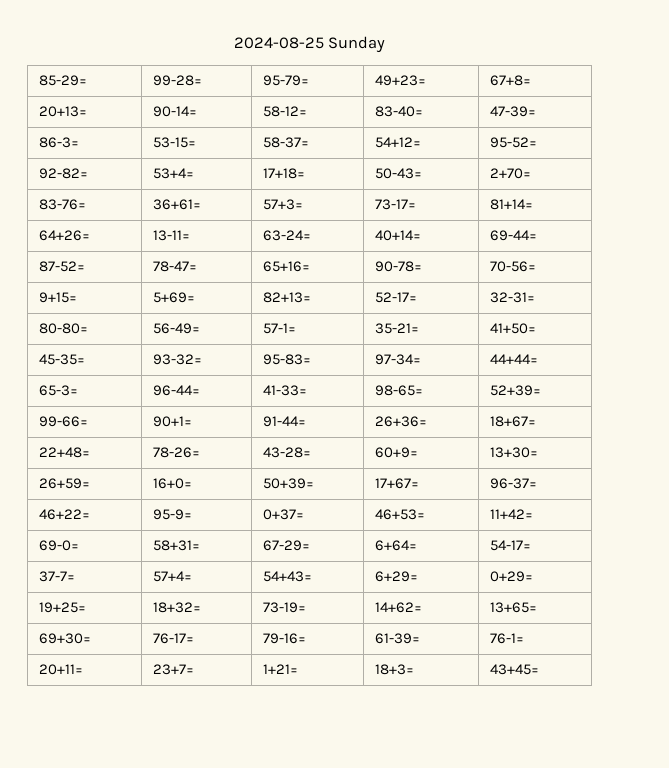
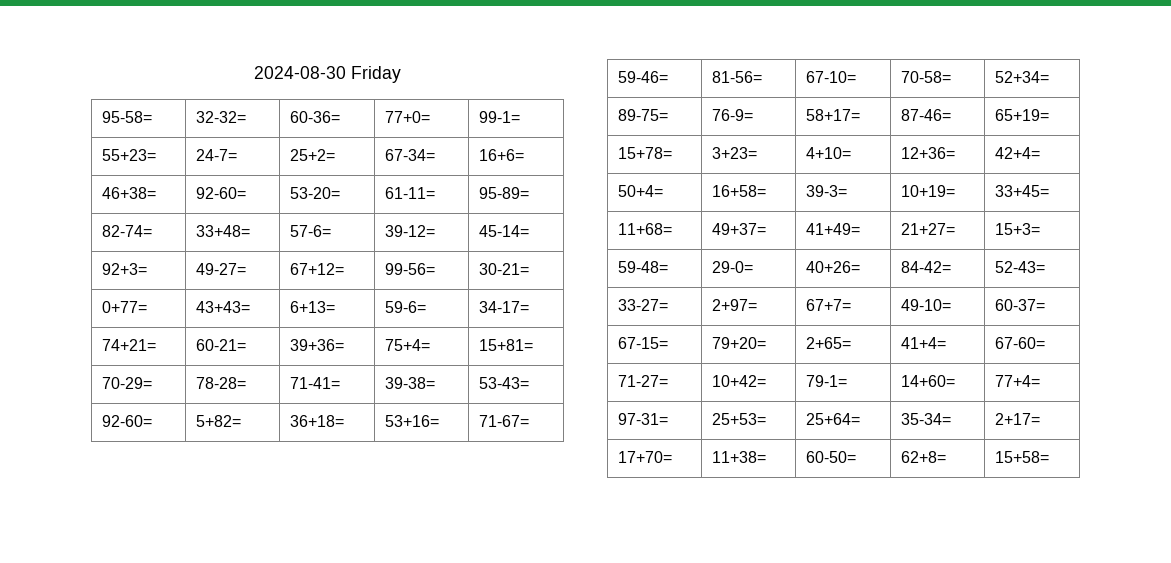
[233,36,386,53] [38,75,87,86] [152,75,202,86] [262,75,309,86] [374,75,426,86] [489,75,531,86] [38,106,87,117] [152,106,197,117] [262,106,307,117] [374,106,423,117] [489,106,536,117] [38,137,79,148] [152,137,196,148] [262,137,309,148] [374,137,421,148] [489,137,537,148] [38,168,88,179] [152,168,194,179] [262,168,305,179] [374,168,422,179] [489,168,531,179] [38,199,86,210] [152,199,201,210] [262,199,303,210] [374,199,416,210] [489,199,533,210] [38,230,90,241] [152,230,190,241] [262,230,311,241] [374,230,421,241] [489,230,537,241] [38,261,85,272] [152,261,197,272] [262,261,310,272] [374,261,422,272] [489,261,536,272] [38,292,77,303] [152,292,195,303] [262,292,311,303] [374,292,417,303] [489,292,535,303] [38,323,88,334] [152,323,200,334] [262,323,296,334] [374,323,419,334] [489,323,536,334] [38,354,85,365] [152,354,202,365] [262,354,311,365] [374,354,421,365] [489,354,538,364] [38,385,78,396] [152,385,200,396] [262,385,307,396] [374,385,423,396] [489,385,541,396] [38,416,88,427] [152,416,192,427] [262,416,306,427] [374,416,427,427] [489,416,536,427] [38,447,90,458] [152,447,200,458] [262,447,311,458] [374,447,418,458] [489,447,538,458] [38,478,90,489] [152,478,192,489] [262,478,314,489] [374,478,419,489] [489,478,537,489] [38,509,90,520] [152,509,192,520] [262,509,304,520] [374,509,425,520] [489,509,533,519] [38,540,79,551] [152,540,200,551] [262,540,310,551] [374,540,417,551] [489,540,531,551] [38,571,75,582] [152,571,192,582] [262,571,312,582] [374,571,418,582] [489,571,533,582] [38,602,86,613] [152,602,201,613] [262,602,306,613] [374,602,422,613] [489,602,537,613] [38,633,91,644] [152,633,194,644] [262,633,306,644] [374,633,420,644] [489,633,524,644] [38,664,83,675] [152,664,194,675] [262,664,298,674] [374,664,414,675] [489,664,539,675] 2024-08-25 Sunday // 85-29= | 99-28= | 95-79= | 49+23= | 67+8= // 20+13= | 90-14= | 58-12= | 83-40= | 47-39= // 86-3= | 53-15= | 58-37= | 54+12= | 95-52= // 92-82= | 53+4= | 17+18= | 50-43= | 2+70= // 83-76= | 36+61= | 57+3= | 73-17= | 81+14= // 64+26= | 13-11= | 63-24= | 40+14= | 69-44= // 87-52= | 78-47= | 65+16= | 90-78= | 70-56= // 9+15= | 5+69= | 82+13= | 52-17= | 32-31= // 80-80= | 56-49= | 57-1= | 35-21= | 41+50= // 45-35= | 93-32= | 95-83= | 97-34= | 44+44= // 65-3= | 96-44= | 41-33= | 98-65= | 52+39= // 99-66= | 90+1= | 91-44= | 26+36= | 18+67= // 22+48= | 78-26= | 43-28= | 60+9= | 13+30= // 26+59= | 16+0= | 50+39= | 17+67= | 96-37= // 46+22= | 95-9= | 0+37= | 46+53= | 11+42= // 69-0= | 58+31= | 67-29= | 6+64= | 54-17= // 37-7= | 57+4= | 54+43= | 6+29= | 0+29= // 19+25= | 18+32= | 73-19= | 14+62= | 13+65= // 69+30= | 76-17= | 79-16= | 61-39= | 76-1= // 20+11= | 23+7= | 1+21= | 18+3= | 43+45= -> [254,66,401,83] [101,111,152,123] [195,111,246,123] [289,111,340,123] [384,111,430,123] [478,111,520,123] [101,149,156,161] [195,149,237,161] [289,149,335,161] [384,149,435,161] [478,149,524,161] [101,187,156,199] [195,187,246,199] [289,187,340,199] [384,187,435,199] [478,187,529,199] [101,225,152,237] [195,225,250,237] [289,225,331,237] [384,225,435,237] [478,225,529,237] [101,263,147,275] [195,263,246,275] [289,263,344,275] [384,263,435,275] [478,263,529,275] [101,301,147,313] [195,301,250,313] [289,301,335,313] [384,301,426,313] [478,301,529,313] [101,339,156,351] [195,339,246,351] [289,339,344,351] [384,339,430,351] [478,339,533,351] [101,377,152,389] [195,377,246,389] [289,377,340,389] [384,377,435,389] [478,377,529,389] [101,415,152,427] [195,415,241,427] [289,415,344,427] [384,415,439,427] [478,415,529,427] [617,71,668,83] [711,71,762,83] [805,71,856,83] [900,71,951,83] [994,71,1049,83] [617,109,668,121] [711,109,753,121] [805,109,860,121] [900,109,951,121] [994,109,1049,121] [617,147,672,159] [711,147,757,159] [805,147,851,159] [900,147,955,159] [994,147,1040,159] [617,185,663,197] [711,185,766,197] [805,185,847,197] [900,185,955,197] [994,185,1049,197] [617,223,672,235] [711,223,766,235] [805,223,860,235] [900,223,955,235] [994,223,1040,235] [617,261,668,273] [711,261,753,273] [805,261,860,273] [900,261,951,273] [994,261,1045,273] [617,299,668,311] [711,299,757,311] [805,299,851,311] [900,299,951,311] [994,299,1045,311] [617,337,668,349] [711,337,766,349] [805,337,851,349] [900,337,946,349] [994,337,1045,349] [617,375,668,387] [711,375,766,387] [805,375,847,387] [900,375,955,387] [994,375,1040,387] [617,413,668,425] [711,413,766,425] [805,413,860,425] [900,413,951,425] [994,413,1040,425] [617,451,672,463] [711,451,766,463] [805,451,856,463] [900,451,946,463] [994,451,1049,463] 2024-08-30 Friday // 95-58= | 32-32= | 60-36= | 77+0= | 99-1= // 55+23= | 24-7= | 25+2= | 67-34= | 16+6= // 46+38= | 92-60= | 53-20= | 61-11= | 95-89= // 82-74= | 33+48= | 57-6= | 39-12= | 45-14= // 92+3= | 49-27= | 67+12= | 99-56= | 30-21= // 0+77= | 43+43= | 6+13= | 59-6= | 34-17= // 74+21= | 60-21= | 39+36= | 75+4= | 15+81= // 70-29= | 78-28= | 71-41= | 39-38= | 53-43= // 92-60= | 5+82= | 36+18= | 53+16= | 71-67= // 59-46= | 81-56= | 67-10= | 70-58= | 52+34= // 89-75= | 76-9= | 58+17= | 87-46= | 65+19= // 15+78= | 3+23= | 4+10= | 12+36= | 42+4= // 50+4= | 16+58= | 39-3= | 10+19= | 33+45= // 11+68= | 49+37= | 41+49= | 21+27= | 15+3= // 59-48= | 29-0= | 40+26= | 84-42= | 52-43= // 33-27= | 2+97= | 67+7= | 49-10= | 60-37= // 67-15= | 79+20= | 2+65= | 41+4= | 67-60= // 71-27= | 10+42= | 79-1= | 14+60= | 77+4= // 97-31= | 25+53= | 25+64= | 35-34= | 2+17= // 17+70= | 11+38= | 60-50= | 62+8= | 15+58=

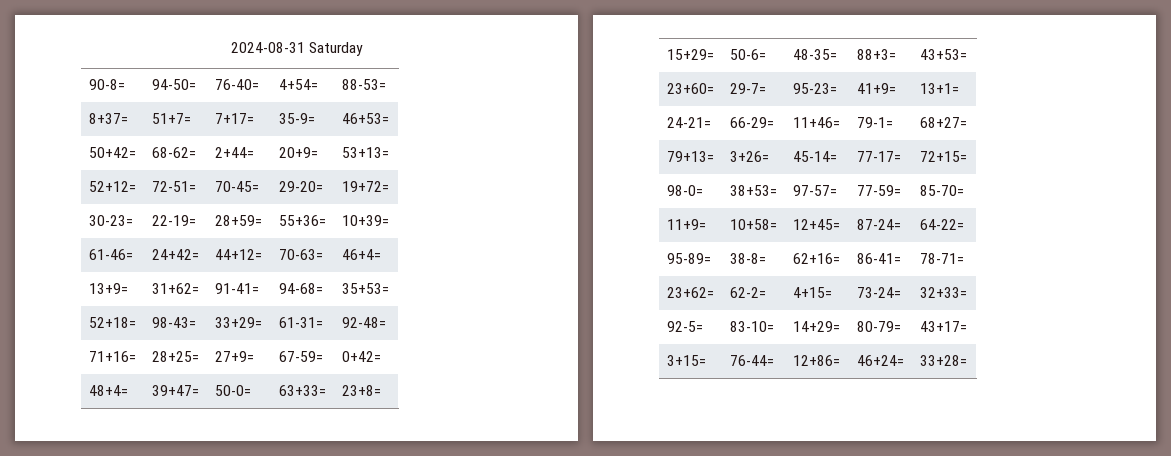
[254,66,401,83] [101,111,152,123] [195,111,246,123] [289,111,340,123] [384,111,430,123] [478,111,520,123] [101,149,156,161] [195,149,237,161] [289,149,335,161] [384,149,435,161] [478,149,524,161] [101,187,156,199] [195,187,246,199] [289,187,340,199] [384,187,435,199] [478,187,529,199] [101,225,152,237] [195,225,250,237] [289,225,331,237] [384,225,435,237] [478,225,529,237] [101,263,147,275] [195,263,246,275] [289,263,344,275] [384,263,435,275] [478,263,529,275] [101,301,147,313] [195,301,250,313] [289,301,335,313] [384,301,426,313] [478,301,529,313] [101,339,156,351] [195,339,246,351] [289,339,344,351] [384,339,430,351] [478,339,533,351] [101,377,152,389] [195,377,246,389] [289,377,340,389] [384,377,435,389] [478,377,529,389] [101,415,152,427] [195,415,241,427] [289,415,344,427] [384,415,439,427] [478,415,529,427] [617,71,668,83] [711,71,762,83] [805,71,856,83] [900,71,951,83] [994,71,1049,83] [617,109,668,121] [711,109,753,121] [805,109,860,121] [900,109,951,121] [994,109,1049,121] [617,147,672,159] [711,147,757,159] [805,147,851,159] [900,147,955,159] [994,147,1040,159] [617,185,663,197] [711,185,766,197] [805,185,847,197] [900,185,955,197] [994,185,1049,197] [617,223,672,235] [711,223,766,235] [805,223,860,235] [900,223,955,235] [994,223,1040,235] [617,261,668,273] [711,261,753,273] [805,261,860,273] [900,261,951,273] [994,261,1045,273] [617,299,668,311] [711,299,757,311] [805,299,851,311] [900,299,951,311] [994,299,1045,311] [617,337,668,349] [711,337,766,349] [805,337,851,349] [900,337,946,349] [994,337,1045,349] [617,375,668,387] [711,375,766,387] [805,375,847,387] [900,375,955,387] [994,375,1040,387] [617,413,668,425] [711,413,766,425] [805,413,860,425] [900,413,951,425] [994,413,1040,425] [617,451,672,463] [711,451,766,463] [805,451,856,463] [900,451,946,463] [994,451,1049,463] 2024-08-30 Friday // 95-58= | 32-32= | 60-36= | 77+0= | 99-1= // 55+23= | 24-7= | 25+2= | 67-34= | 16+6= // 46+38= | 92-60= | 53-20= | 61-11= | 95-89= // 82-74= | 33+48= | 57-6= | 39-12= | 45-14= // 92+3= | 49-27= | 67+12= | 99-56= | 30-21= // 0+77= | 43+43= | 6+13= | 59-6= | 34-17= // 74+21= | 60-21= | 39+36= | 75+4= | 15+81= // 70-29= | 78-28= | 71-41= | 39-38= | 53-43= // 92-60= | 5+82= | 36+18= | 53+16= | 71-67= // 59-46= | 81-56= | 67-10= | 70-58= | 52+34= // 89-75= | 76-9= | 58+17= | 87-46= | 65+19= // 15+78= | 3+23= | 4+10= | 12+36= | 42+4= // 50+4= | 16+58= | 39-3= | 10+19= | 33+45= // 11+68= | 49+37= | 41+49= | 21+27= | 15+3= // 59-48= | 29-0= | 40+26= | 84-42= | 52-43= // 33-27= | 2+97= | 67+7= | 49-10= | 60-37= // 67-15= | 79+20= | 2+65= | 41+4= | 67-60= // 71-27= | 10+42= | 79-1= | 14+60= | 77+4= // 97-31= | 25+53= | 25+64= | 35-34= | 2+17= // 17+70= | 11+38= | 60-50= | 62+8= | 15+58= -> [230,42,364,56] [88,79,125,90] [151,79,196,90] [214,79,259,90] [278,79,318,90] [341,79,386,90] [88,113,128,124] [151,113,191,124] [214,113,254,124] [278,113,315,124] [341,113,389,124] [88,147,136,158] [151,147,196,158] [214,147,254,158] [278,147,318,158] [341,147,389,158] [88,181,136,192] [151,181,196,192] [214,181,259,192] [278,181,323,192] [341,181,389,192] [88,215,133,226] [151,215,196,226] [214,215,262,226] [278,215,326,226] [341,215,389,226] [88,249,133,260] [151,249,199,260] [214,249,262,260] [278,249,323,260] [341,249,381,260] [88,283,128,294] [151,283,199,294] [214,283,259,294] [278,283,323,294] [341,283,389,294] [88,317,136,328] [151,317,196,328] [214,317,262,328] [278,317,323,328] [341,317,386,328] [88,351,136,362] [151,351,199,362] [214,351,254,362] [278,351,323,362] [341,351,381,362] [88,385,128,396] [151,385,199,396] [214,385,251,396] [278,385,326,396] [341,385,381,396] [666,49,714,60] [729,49,766,60] [792,49,837,60] [856,49,896,60] [919,49,967,60] [666,83,714,94] [729,83,766,94] [792,83,837,94] [856,83,896,94] [919,83,959,94] [666,117,711,128] [729,117,774,128] [792,117,840,128] [856,117,893,128] [919,117,967,128] [666,151,714,162] [729,151,769,162] [792,151,837,162] [856,151,901,162] [919,151,967,162] [666,185,703,196] [729,185,777,196] [792,185,837,196] [856,185,901,196] [919,185,964,196] [666,219,706,230] [729,219,777,230] [792,219,840,230] [856,219,901,230] [919,219,964,230] [666,253,711,264] [729,253,766,264] [792,253,840,264] [856,253,901,264] [919,253,964,264] [666,287,714,298] [729,287,766,298] [792,287,832,298] [856,287,901,298] [919,287,967,298] [666,321,703,332] [729,321,774,332] [792,321,840,332] [856,321,901,332] [919,321,967,332] [666,355,706,366] [729,355,774,366] [792,355,840,366] [856,355,904,366] [919,355,967,366] 2024-08-31 Saturday // 90-8= | 94-50= | 76-40= | 4+54= | 88-53= // 8+37= | 51+7= | 7+17= | 35-9= | 46+53= // 50+42= | 68-62= | 2+44= | 20+9= | 53+13= // 52+12= | 72-51= | 70-45= | 29-20= | 19+72= // 30-23= | 22-19= | 28+59= | 55+36= | 10+39= // 61-46= | 24+42= | 44+12= | 70-63= | 46+4= // 13+9= | 31+62= | 91-41= | 94-68= | 35+53= // 52+18= | 98-43= | 33+29= | 61-31= | 92-48= // 71+16= | 28+25= | 27+9= | 67-59= | 0+42= // 48+4= | 39+47= | 50-0= | 63+33= | 23+8= // 15+29= | 50-6= | 48-35= | 88+3= | 43+53= // 23+60= | 29-7= | 95-23= | 41+9= | 13+1= // 24-21= | 66-29= | 11+46= | 79-1= | 68+27= // 79+13= | 3+26= | 45-14= | 77-17= | 72+15= // 98-0= | 38+53= | 97-57= | 77-59= | 85-70= // 11+9= | 10+58= | 12+45= | 87-24= | 64-22= // 95-89= | 38-8= | 62+16= | 86-41= | 78-71= // 23+62= | 62-2= | 4+15= | 73-24= | 32+33= // 92-5= | 83-10= | 14+29= | 80-79= | 43+17= // 3+15= | 76-44= | 12+86= | 46+24= | 33+28=

